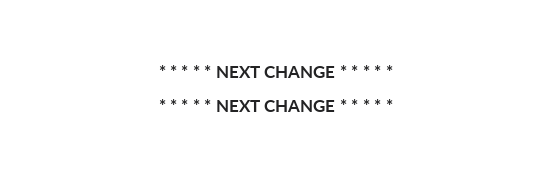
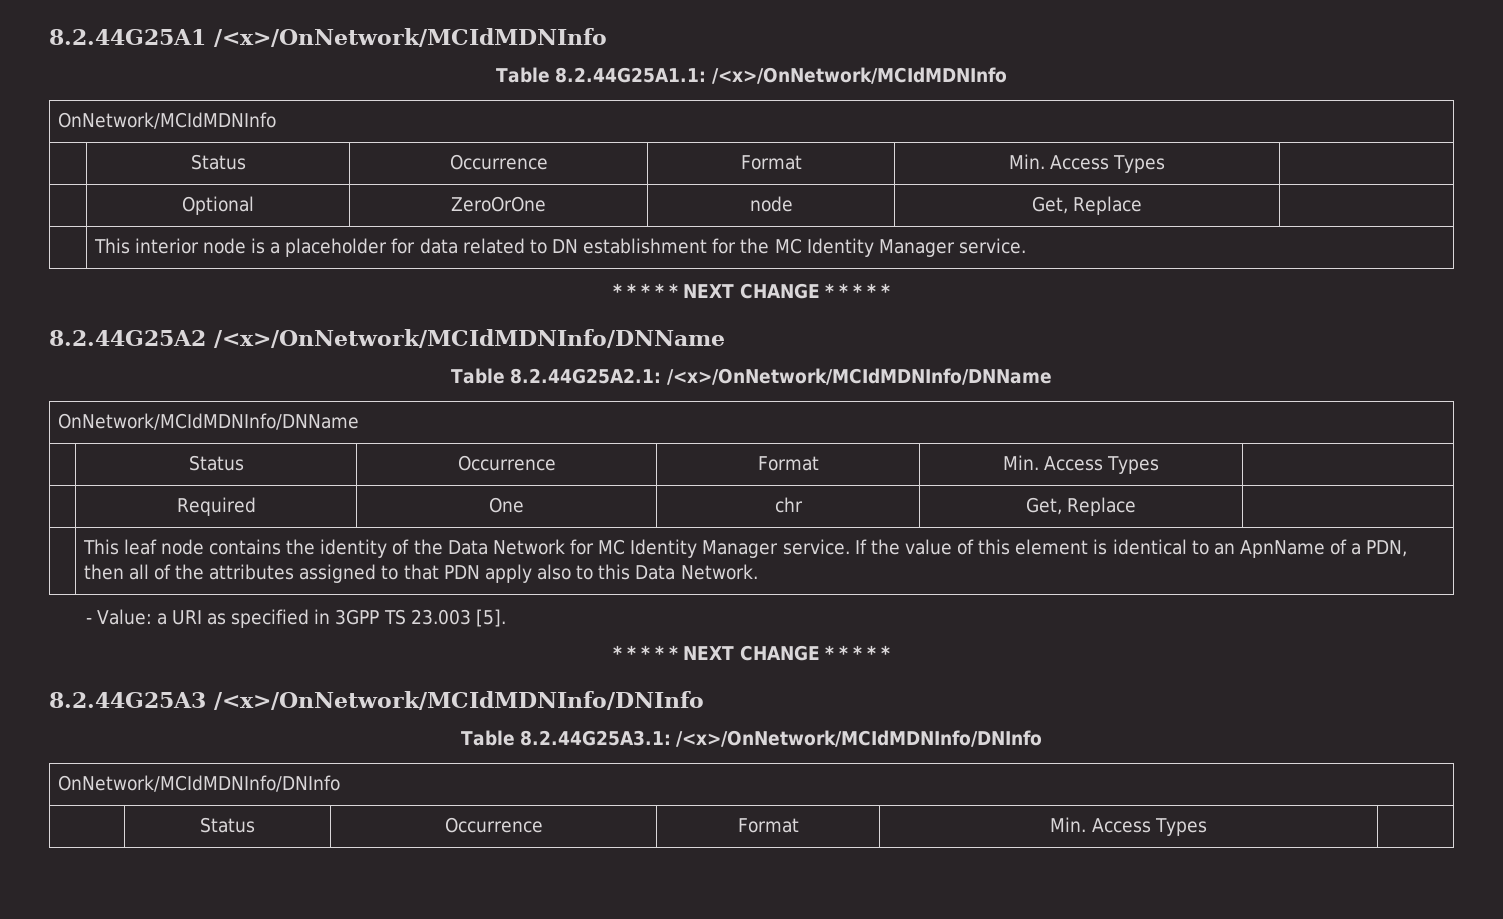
(158, 71) none -> [49,28,607,47] [496,67,1007,84] [57,112,276,129] [190,154,246,170] [449,154,548,170] [740,155,802,170] [1008,154,1166,173] [182,196,254,215] [451,196,546,212] [749,196,793,212] [1031,196,1143,215] [93,238,1026,257] 8.2.44G25A1 /<x>/OnNetwork/MCIdMDNInfo // Table 8.2.44G25A1.1: /<x>/OnNetwork/MCIdMDNInfo // OnNetwork/MCIdMDNInfo // | Status | Occurrence | Format | Min. Access Types | // | Optional | ZeroOrOne | node | Get, Replace | // | This interior node is a placeholder for data related to DN establishment for the MC Identity Manager service. //
(393, 71) none -> [49,329,725,348] [451,368,1052,385] [57,413,359,430] [188,455,244,471] [457,455,556,471] [757,456,819,471] [1002,455,1160,474] [176,497,256,516] [489,497,524,513] [774,497,803,513] [1025,497,1137,516] [82,539,1408,558] [83,564,758,583] [85,609,506,628] // 8.2.44G25A2 /<x>/OnNetwork/MCIdMDNInfo/DNName // Table 8.2.44G25A2.1: /<x>/OnNetwork/MCIdMDNInfo/DNName // OnNetwork/MCIdMDNInfo/DNName // | Status | Occurrence | Format | Min. Access Types | // | Required | One | chr | Get, Replace | // | This leaf node contains the identity of the Data Network for MC Identity Manager service. If the value of this element is identical to an ApnName of a PDN, then all of the attributes assigned to that PDN apply also to this Data Network. // - Value: a URI as specified in 3GPP TS 23.003 [5].
(393, 105) none -> [49,691,704,710] [460,730,1043,747] [57,775,340,792] [199,817,255,833] [444,817,543,833] [737,818,799,833] [1050,817,1207,836] // 8.2.44G25A3 /<x>/OnNetwork/MCIdMDNInfo/DNInfo // Table 8.2.44G25A3.1: /<x>/OnNetwork/MCIdMDNInfo/DNInfo // OnNetwork/MCIdMDNInfo/DNInfo // | Status | Occurrence | Format | Min. Access Types |

